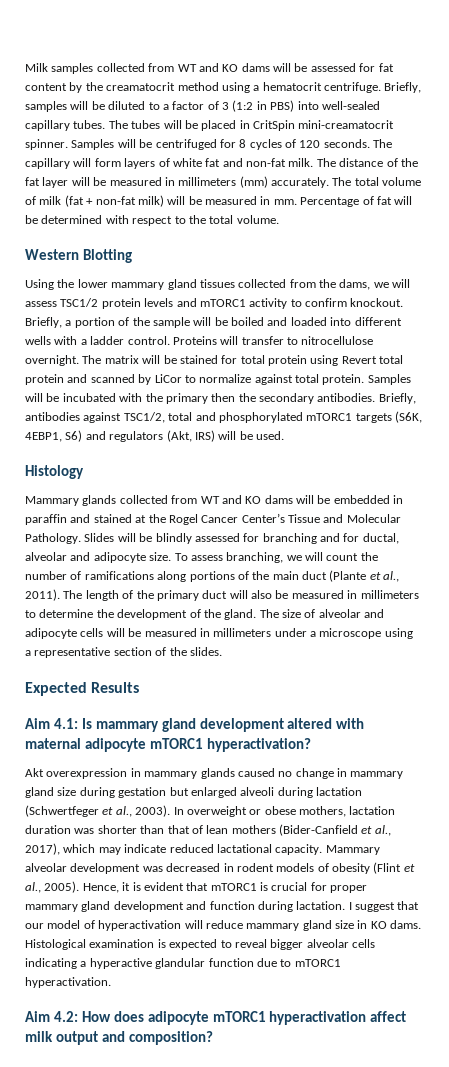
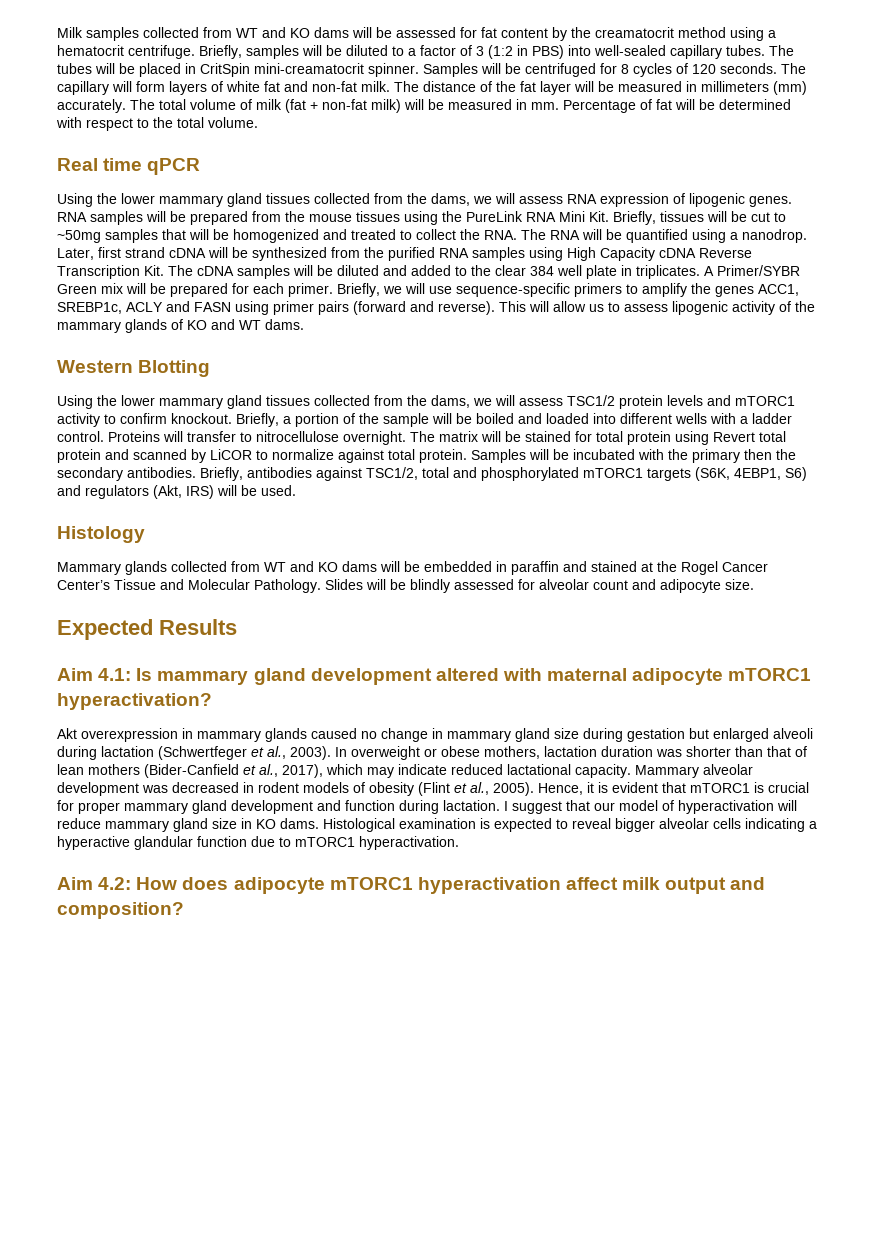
(279, 219) none -> [57,158,201,175] [57,193,792,207] [57,211,786,225] [57,229,807,243] [57,247,752,261] [57,265,800,279] [57,283,799,297] [57,301,815,315] [57,319,304,333] // Real time qPCR // Using the lower mammary gland tissues collected from the dams, we will assess RNA expression of lipogenic genes. RNA samples will be prepared from the mouse tissues using the PureLink RNA Mini Kit. Briefly, tissues will be cut to ~50mg samples that will be homogenized and treated to collect the RNA. The RNA will be quantified using a nanodrop. Later, first strand cDNA will be synthesized from the purified RNA samples using High Capacity cDNA Reverse Transcription Kit. The cDNA samples will be diluted and added to the clear 384 well plate in triplicates. A Primer/SYBR Green mix will be prepared for each primer. Briefly, we will use sequence-specific primers to amplify the genes ACC1, SREBP1c, ACLY and FASN using primer pairs (forward and reverse). This will allow us to assess lipogenic activity of the mammary glands of KO and WT dams.
[154,374,182,383] LiCor -> [210,449,252,460] LiCOR
[262,533,399,544] [25,552,378,563] [25,570,400,582] [25,589,419,601] [25,609,385,620] [25,628,413,639] [25,647,222,658] branching and for ductal, alveolar and adipocyte size. To assess branching, we will count the number of ramifications along portions of the main duct (Plante et al., 2011). The length of the primary duct will also be measured in millimeters to determine the development of the gland. The size of alveolar and adipocyte cells will be measured in millimeters under a microscope using a representative section of the slides. -> [539,579,754,593] alveolar count and adipocyte size.

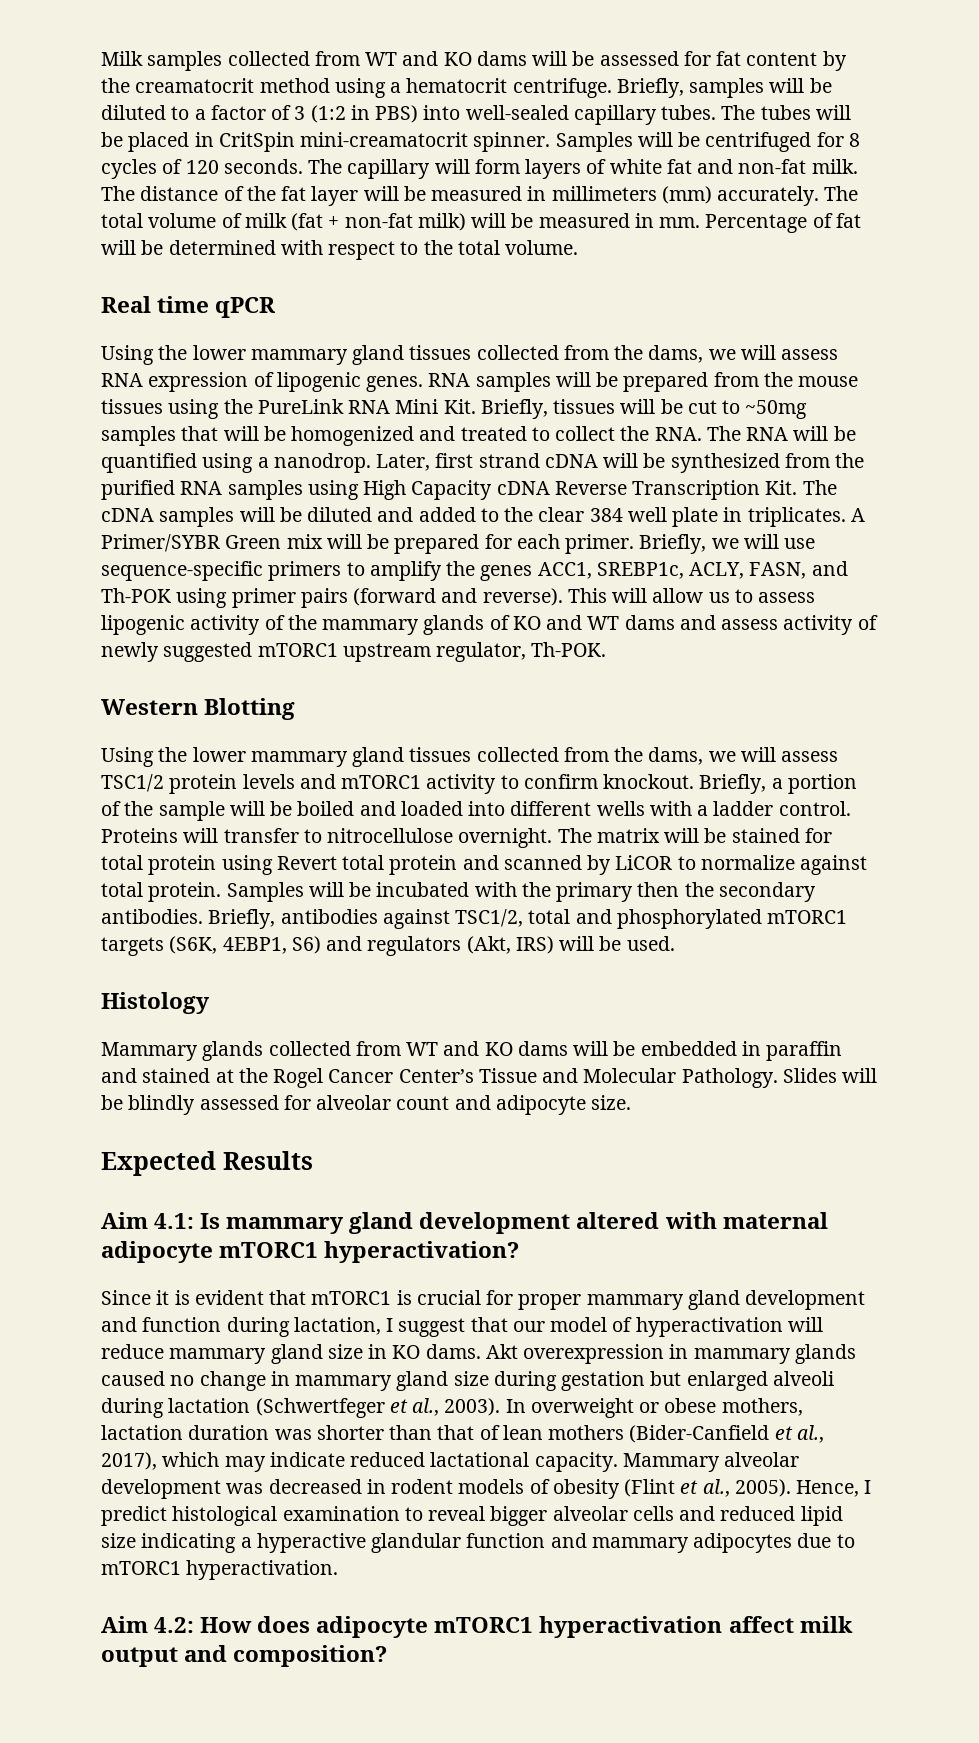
[126,301,231,312] ACLY and FASN -> [689,561,848,579] [101,588,171,603] ACLY, FASN, and Th-POK
[265,319,304,330] dams. -> [624,615,878,635] [101,642,607,662] dams and assess activity of newly suggested mTORC1 upstream regulator, Th-POK.
(212, 701) none -> [101,1290,866,1310] [101,1317,823,1337] [101,1344,481,1364] Since it is evident that mTORC1 is crucial for proper mammary gland development and function during lactation, I suggest that our model of hyperactivation will reduce mammary gland size in KO dams.
[587,782,809,793] [57,800,797,814] [57,818,552,832] it is evident that mTORC1 is crucial for proper mammary gland development and function during lactation. I suggest that our model of hyperactivation will reduce mammary gland size in KO dams. Histological examination is expected -> [864,1480,872,1494] [101,1506,400,1526] I predict histological examination
(741, 823) none -> [679,1506,843,1526] [101,1533,136,1548] and reduced lipid size
(247, 841) none -> [550,1533,793,1553] and mammary adipocytes

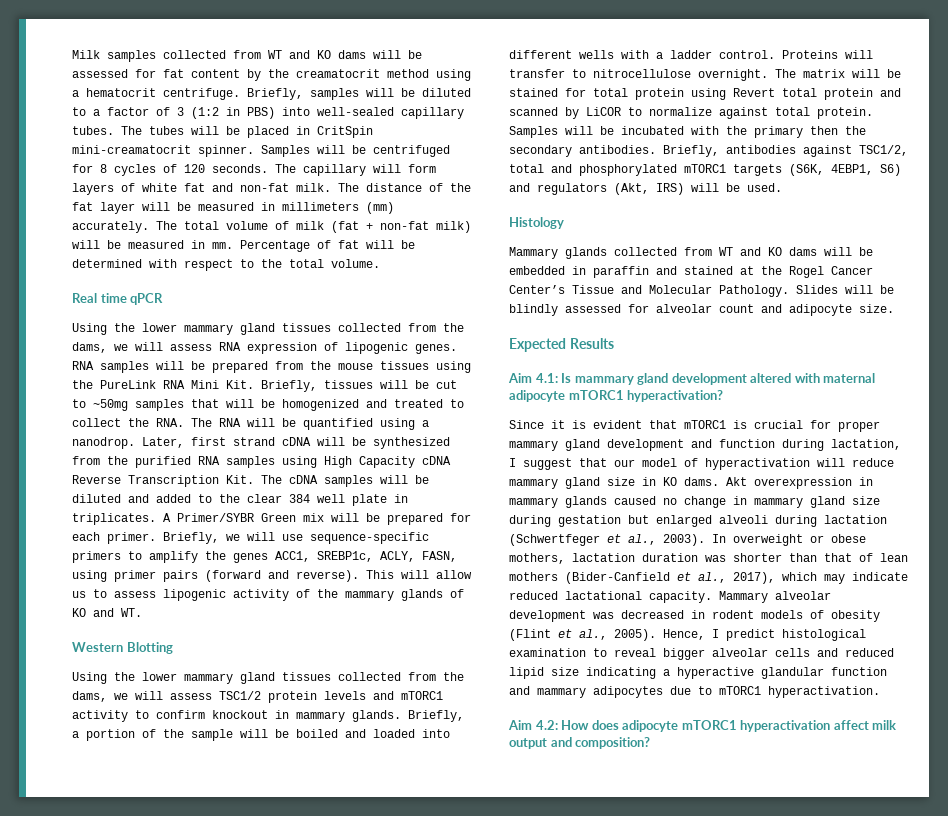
[811,561,848,576] [101,588,171,603] and Th-POK -> (457, 556) none
[587,615,878,635] [101,642,607,662] WT dams and assess activity of newly suggested mTORC1 upstream regulator, Th-POK. -> [121,608,142,617] WT.
[603,774,695,789] knockout. -> [212,710,401,722] knockout in mammary glands.

